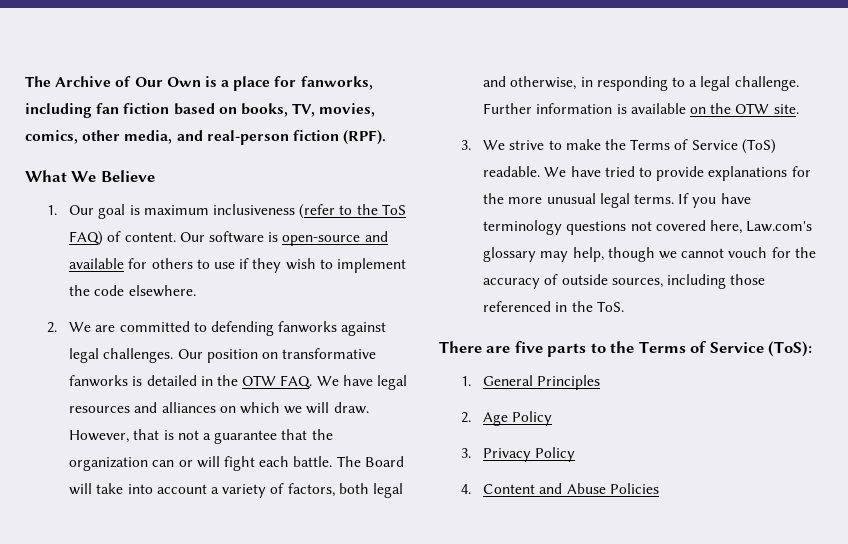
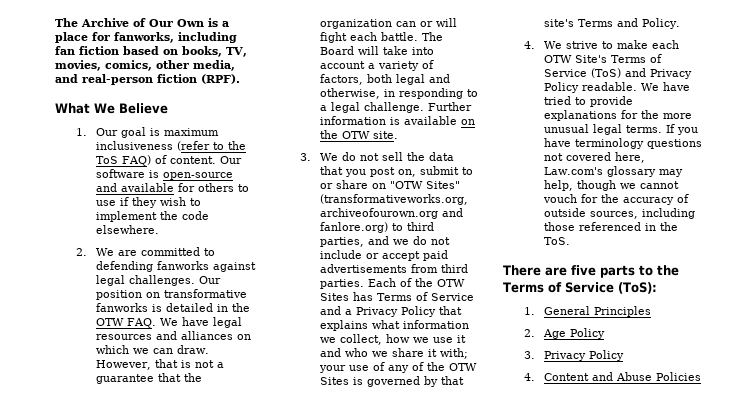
[306,402,330,414] will -> [153,348,174,354] can
[509,139,627,150] strive to make the -> [342,152,455,161] [320,166,474,177] [320,180,461,189] [320,194,469,205] [320,208,464,219] [320,222,435,233] [320,236,451,247] [320,250,449,261] [320,264,469,273] [320,278,466,289] [320,292,475,301] [320,306,463,317] [320,320,470,331] [320,334,467,345] [320,348,469,359] [319,362,478,373] [320,376,465,387] [544,18,681,29] [523,40,680,49] [544,55,608,63] do not sell the data that you post on, submit to or share on "OTW Sites" (transformativeworks.org, archiveofourown.org and fanlore.org) to third parties, and we do not include or accept paid advertisements from third parties. Each of the OTW Sites has Terms of Service and a Privacy Policy that explains what information we collect, how we use it and who we share it with; your use of any of the OTW Sites is governed by that site's Terms and Policy. // 4. We strive to make each OTW Site's
(776, 146) none -> [625,68,693,79] [544,82,580,93] and Privacy Policy

